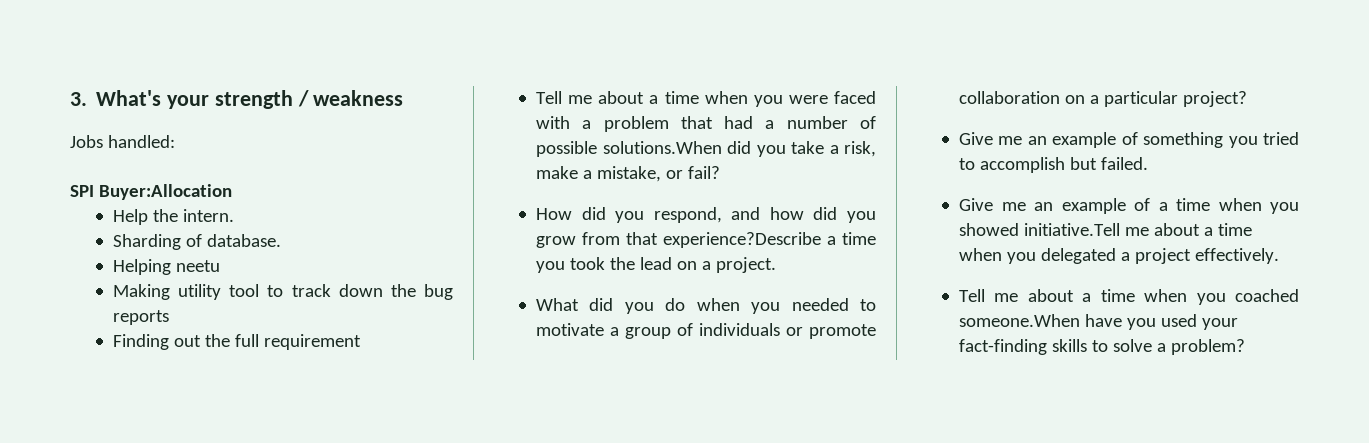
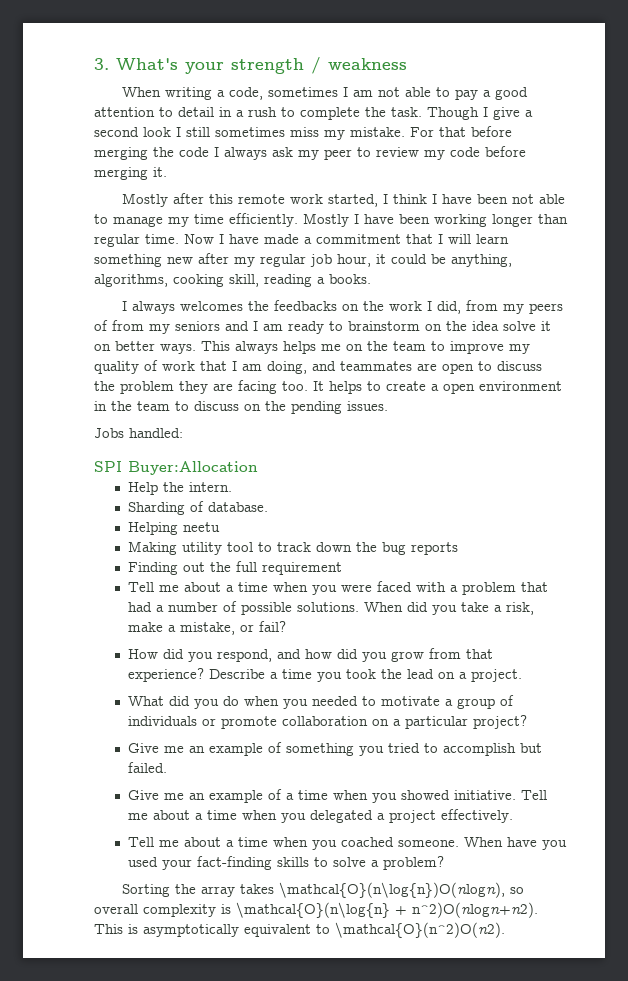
(404, 98) none -> [121,87,528,100] [94,107,533,120] [94,126,512,140] [94,146,526,160] [94,167,167,180] [121,193,565,207] [94,213,568,227] [94,234,509,247] [94,253,512,267] [94,274,371,287] [121,300,563,314] [94,320,551,334] [94,341,530,354] [94,360,542,374] [94,380,562,394] [94,401,388,414] // When writing a code, sometimes I am not able to pay a good attention to detail in a rush to complete the task. Though I give a second look I still sometimes miss my mistake. For that before merging the code I always ask my peer to review my code before merging it. // Mostly after this remote work started, I think I have been not able to manage my time efficiently. Mostly I have been working longer than regular time. Now I have made a commitment that I will learn something new after my regular job hour, it could be anything, algorithms, cooking skill, reading a books. // I always welcomes the feedbacks on the work I did, from my peers of from my seniors and I am ready to brainstorm on the idea solve it on better ways. This always helps me on the team to improve my quality of work that I am doing, and teammates are open to discuss the problem they are facing too. It helps to create a open environment in the team to discuss on the pending issues.
[602,141,722,154] solutions.When -> [297,602,404,612] solutions. When
[663,232,822,248] experience?Describe -> [128,668,266,682] experience? Describe
[1023,223,1120,236] initiative.Tell -> [454,790,548,800] initiative. Tell
[959,314,1081,327] someone.When -> [398,837,504,847] someone. When
(1245, 347) none -> [121,882,524,898] [94,902,538,918] [94,922,505,938] // Sorting the array takes \mathcal{O}(n\log{n})O(nlogn), so overall complexity is \mathcal{O}(n\log{n} + n^2)O(nlogn+n2). This is asymptotically equivalent to \mathcal{O}(n^2)O(n2).

